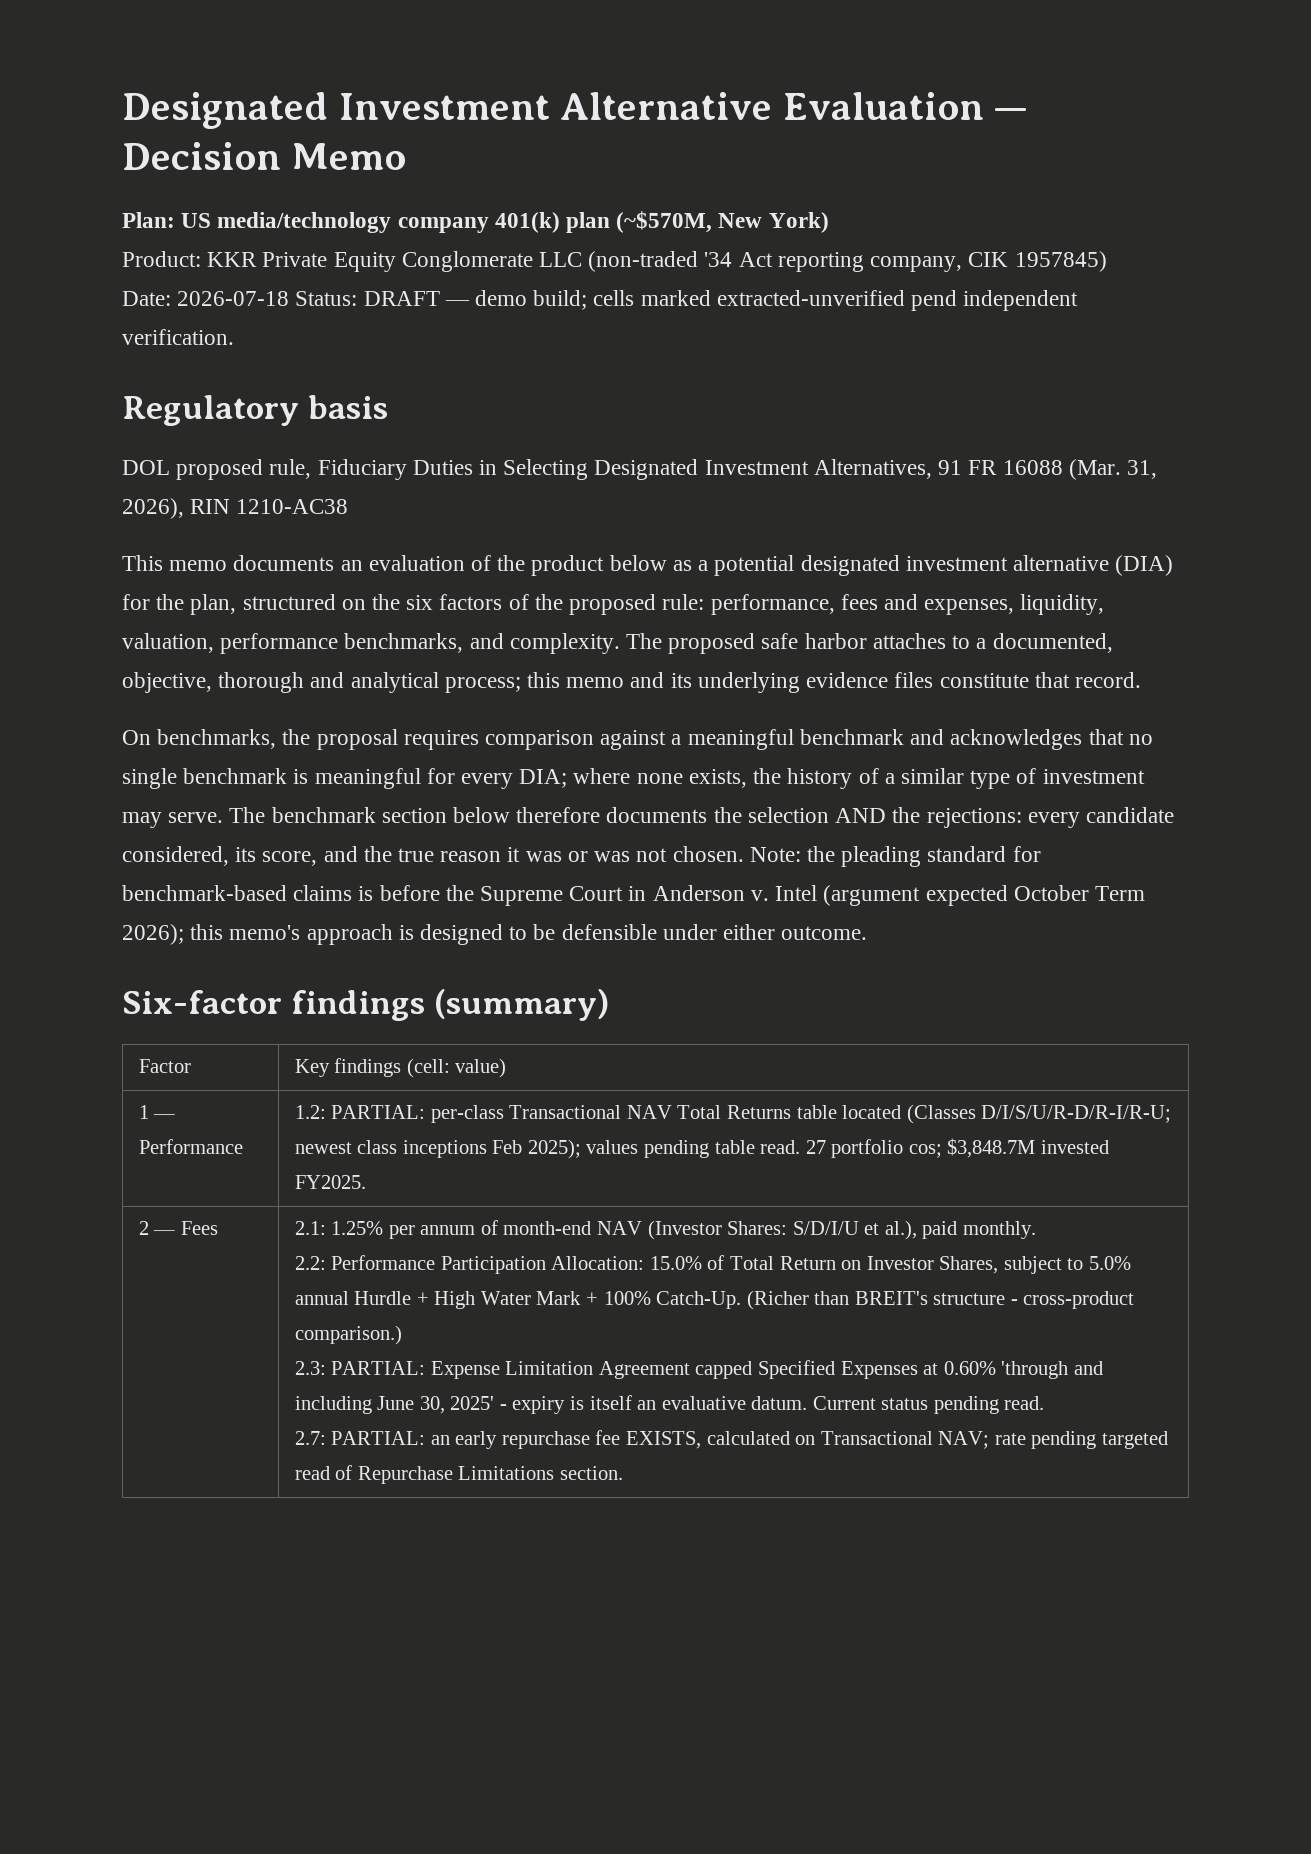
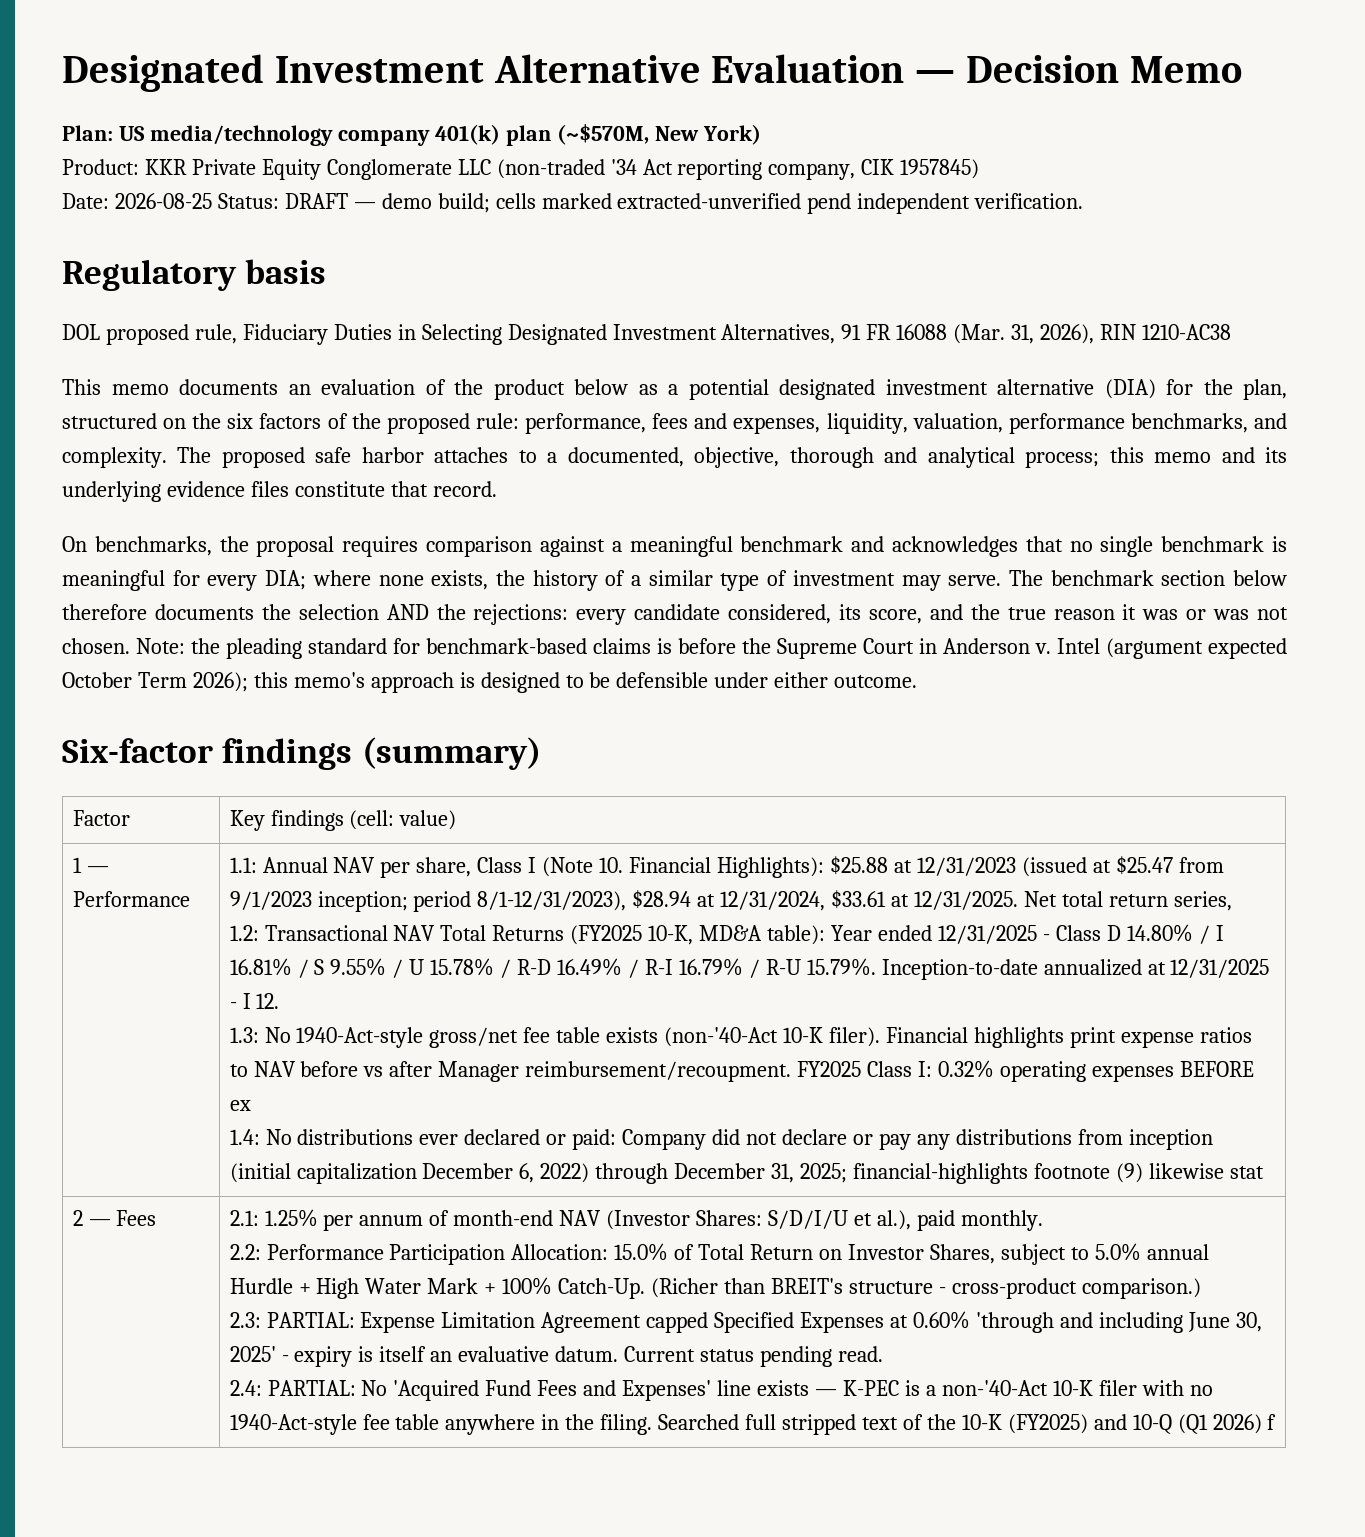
[177,291,290,306] 2026-07-18 -> [114,193,212,209] 2026-08-25
[294,1104,1172,1124] [294,1138,1109,1159] [294,1175,366,1189] 1.2: PARTIAL: per-class Transactional NAV Total Returns table located (Classes D/I/S/U/R-D/R-I/R-U; newest class inceptions Feb 2025); values pending table read. 27 portfolio cos; $3,848.7M invested FY2025. -> [229,856,1224,878] [229,890,1232,912] [229,924,1224,945] [229,958,1270,980] [229,993,280,1009] [229,1027,1252,1048] [229,1060,1254,1082] [229,1100,251,1111] [229,1129,1213,1150] [229,1163,1264,1184] 1.1: Annual NAV per share, Class I (Note 10. Financial Highlights): $25.88 at 12/31/2023 (issued at $25.47 from 9/1/2023 inception; period 8/1-12/31/2023), $28.94 at 12/31/2024, $33.61 at 12/31/2025. Net total return series, // 1.2: Transactional NAV Total Returns (FY2025 10-K, MD&A table): Year ended 12/31/2025 - Class D 14.80% / I 16.81% / S 9.55% / U 15.78% / R-D 16.49% / R-I 16.79% / R-U 15.79%. Inception-to-date annualized at 12/31/2025 - I 12. // 1.3: No 1940-Act-style gross/net fee table exists (non-'40-Act 10-K filer). Financial highlights print expense ratios to NAV before vs after Manager reimbursement/recoupment. FY2025 Class I: 0.32% operating expenses BEFORE ex // 1.4: No distributions ever declared or paid: Company did not declare or pay any distributions from inception (initial capitalization December 6, 2022) through December 31, 2025; financial-highlights footnote (9) likewise stat
[294,1430,1168,1449] [294,1465,623,1484] 2.7: PARTIAL: an early repurchase fee EXISTS, calculated on Transactional NAV; rate pending targeted read of Repurchase Limitations section. -> [229,1380,1213,1401] [229,1414,1277,1435] 2.4: PARTIAL: No 'Acquired Fund Fees and Expenses' line exists — K-PEC is a non-'40-Act 10-K filer with no 1940-Act-style fee table anywhere in the filing. Searched full stripped text of the 10-K (FY2025) and 10-Q (Q1 2026) f

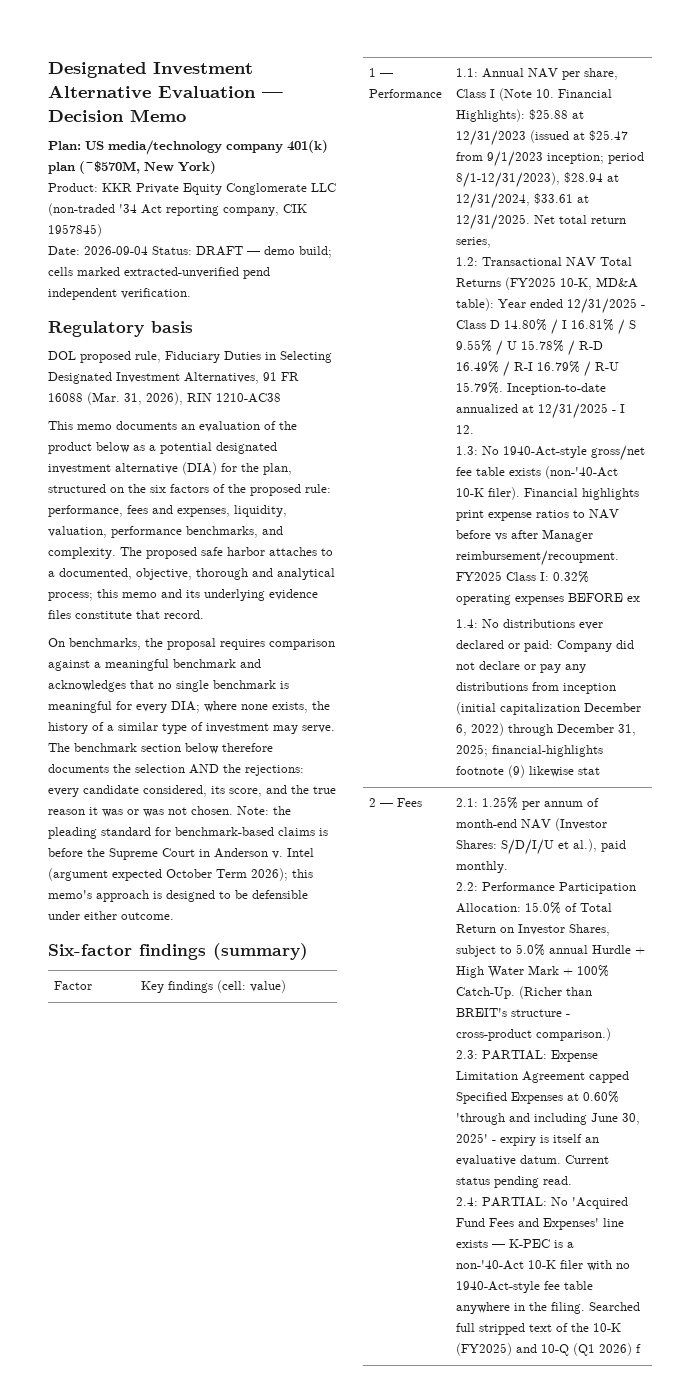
[114,193,212,209] 2026-08-25 -> [84,246,148,255] 2026-09-04

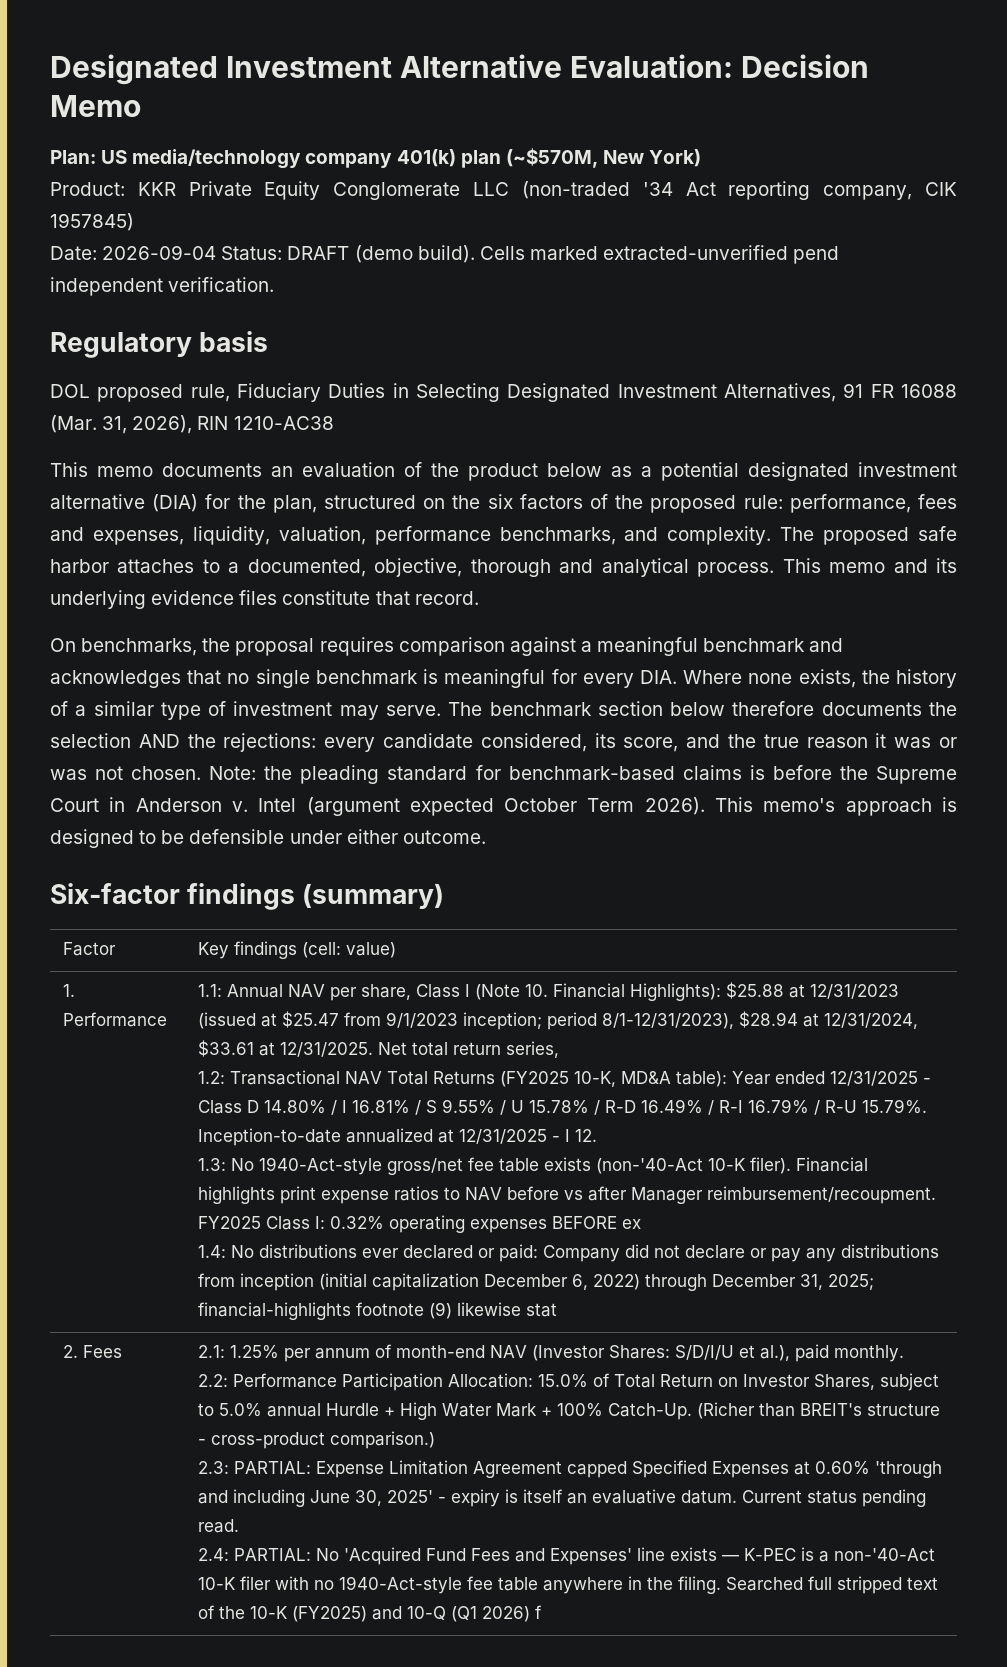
[158,86,283,99] Evaluation — -> [570,54,734,78] Evaluation:
[247,246,332,258] [48,267,73,276] — demo build; cells -> [354,245,525,263] (demo build). Cells
[48,589,118,601] process; this -> [697,558,821,577] process. This
[171,701,237,713] DIA; where -> [639,670,743,684] DIA. Where
[251,868,313,881] 2026); this -> [644,797,754,815] 2026). This
[369,68,394,77] 1 — -> [62,984,75,997] 1.
[369,798,394,807] 2 — -> [62,1345,78,1358] 2.

